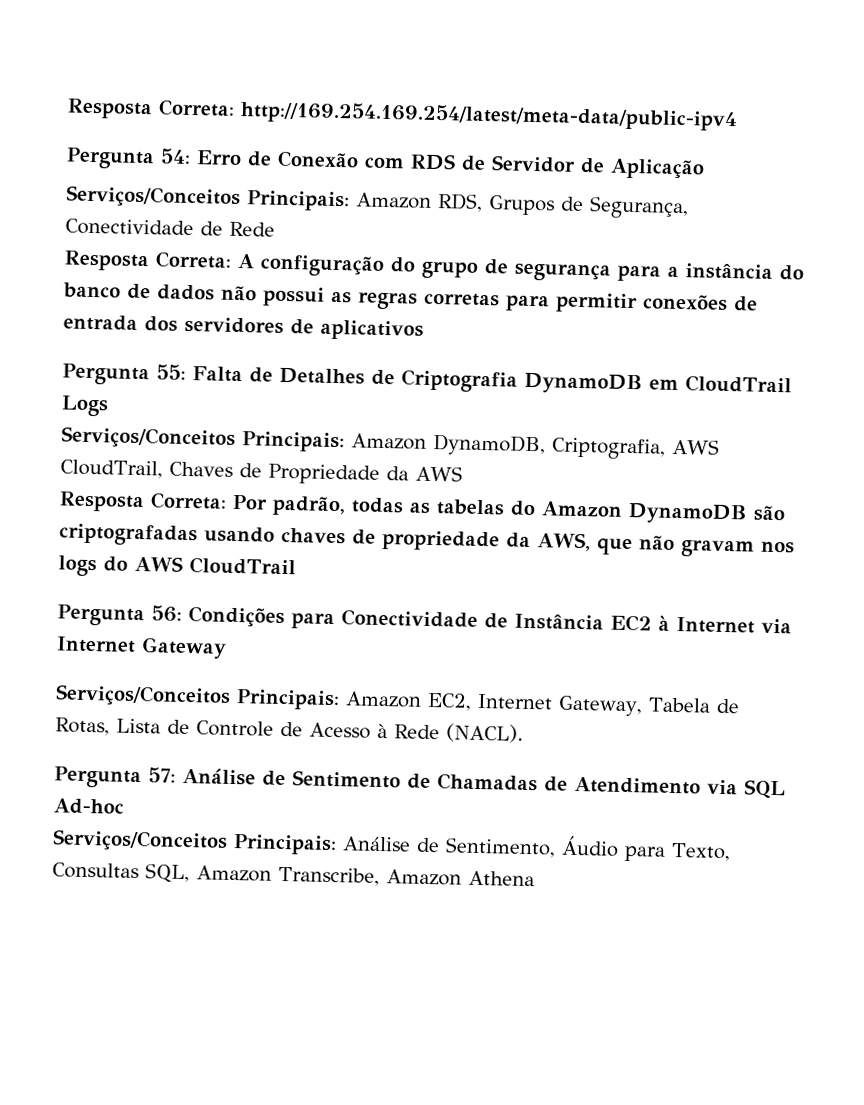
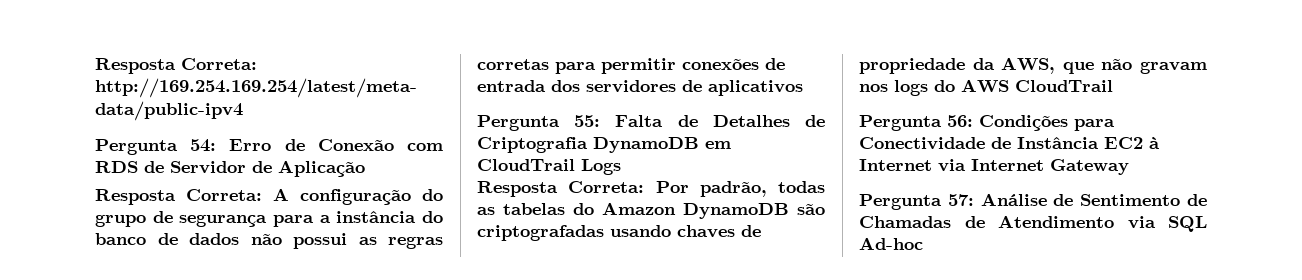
[66,185,689,220] [65,218,275,237] // Serviços/Conceitos Principais: Amazon RDS, Grupos de Segurança, Conectividade de Rede -> (365, 168) none
[61,426,720,460] [60,459,463,485] // Serviços/Conceitos Principais: Amazon DynamoDB, Criptografia, AWS CloudTrail, Chaves de Propriedade da AWS -> (621, 167) none
[55,684,740,717] [55,717,524,743] // Serviços/Conceitos Principais: Amazon EC2, Internet Gateway, Tabela de Rotas, Lista de Controle de Acesso à Rede (NACL). -> (1129, 167) none
[52,829,731,862] [52,862,535,887] // Serviços/Conceitos Principais: Análise de Sentimento, Áudio para Texto, Consultas SQL, Amazon Transcribe, Amazon Athena -> (923, 243) none

